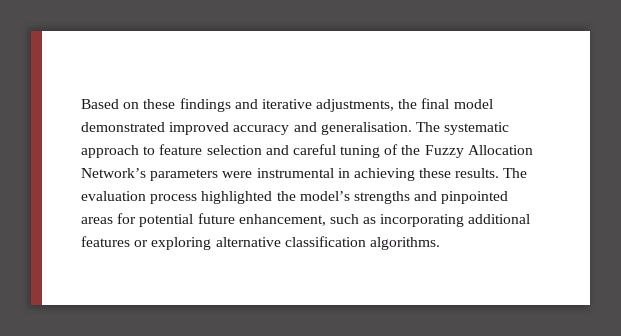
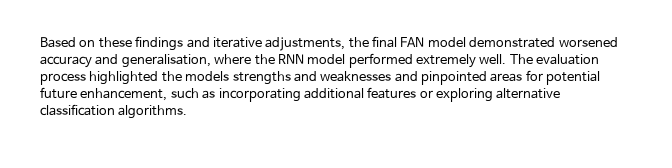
(450, 103) none -> [400,37,425,47] FAN
[169,122,230,135] improved -> [558,37,618,47] worsened
[320,122,510,135] [81,144,533,158] [81,168,500,181] generalisation. The systematic approach to feature selection and careful tuning of the Fuzzy Allocation Network’s parameters were instrumental in achieving these results. -> [121,53,507,68] generalisation, where the RNN model performed extremely well.
[299,191,350,201] model’s -> [185,71,230,81] models
(438, 196) none -> [320,71,418,82] weaknesses and

